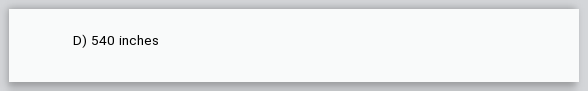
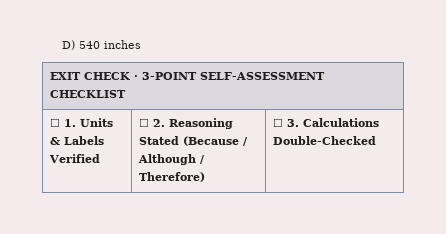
(159, 40) none -> [49,72,325,80] [49,90,126,98] [49,118,113,127] [49,136,104,145] [48,154,100,163] [138,118,233,129] [138,136,248,146] [137,154,205,165] [138,172,205,182] [272,118,379,127] [272,136,376,145] // EXIT CHECK · 3-POINT SELF-ASSESSMENT CHECKLIST // ☐ 1. Units & Labels Verified | ☐ 2. Reasoning Stated (Because / Although / Therefore) | ☐ 3. Calculations Double-Checked

